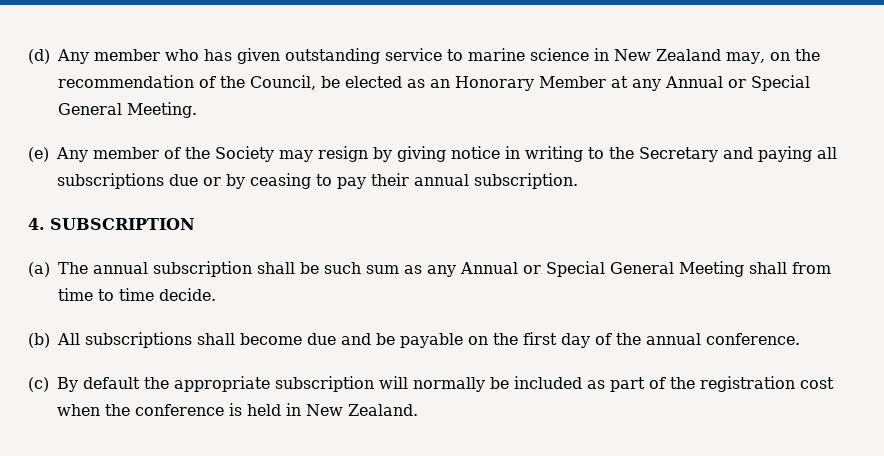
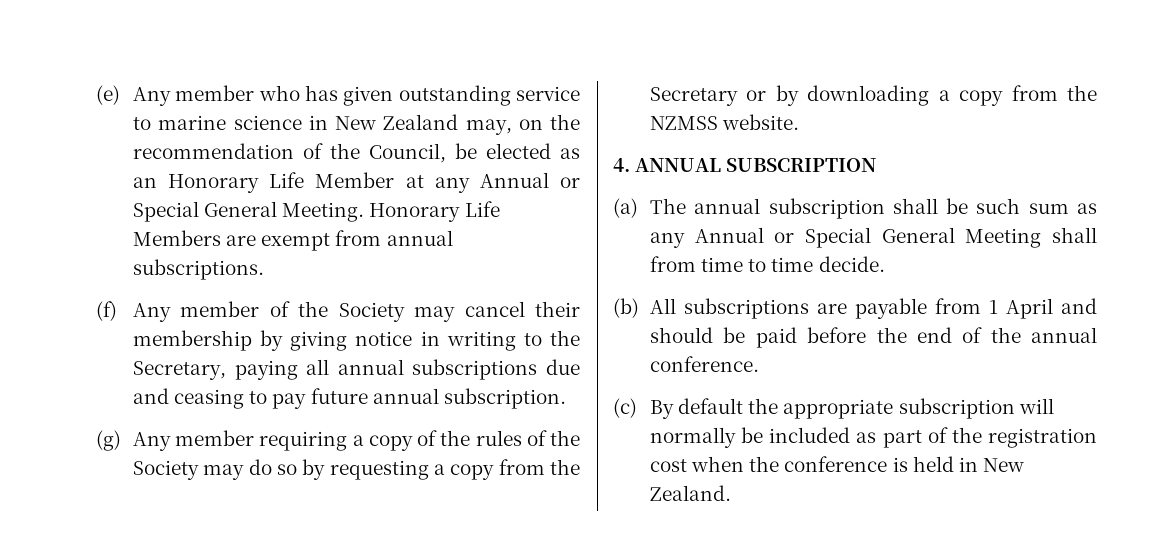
[28,49,50,64] (d) -> [96,85,120,105] (e)
(534, 83) none -> [269,172,305,188] Life
[28,147,49,162] // (e) -> [369,201,500,222] [133,230,453,251] [133,259,265,280] [96,301,117,321] Honorary Life Members are exempt from annual subscriptions. // (f)
[318,146,368,162] resign -> [464,301,580,317] [133,330,253,351] cancel their membership
[639,147,753,162] Secretary and -> [133,361,227,380] Secretary,
(837, 153) none -> [337,359,404,375] annual
[203,174,245,189] or by -> [133,388,170,404] and
[371,173,409,186] their -> [310,388,368,404] future
(578, 181) none -> [96,430,580,451] [133,459,580,480] [650,85,1097,106] [650,114,800,130] // (g) Any member requiring a copy of the rules of the Society may do so by requesting a copy from the Secretary or by downloading a copy from the NZMSS website.
(45, 224) none -> [635,158,722,172] ANNUAL
[197,332,590,348] shall become due and be payable on the first day -> [817,298,1097,319] [650,327,952,348] are payable from 1 April and should be paid before the end

